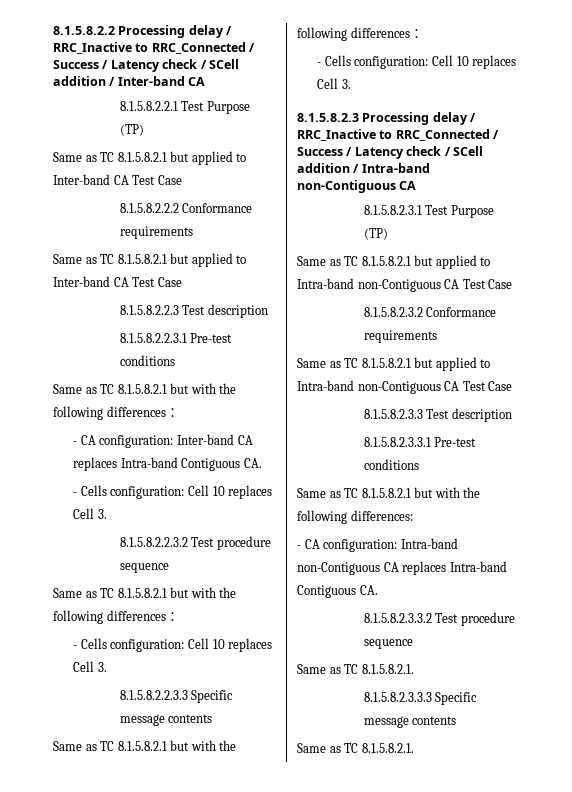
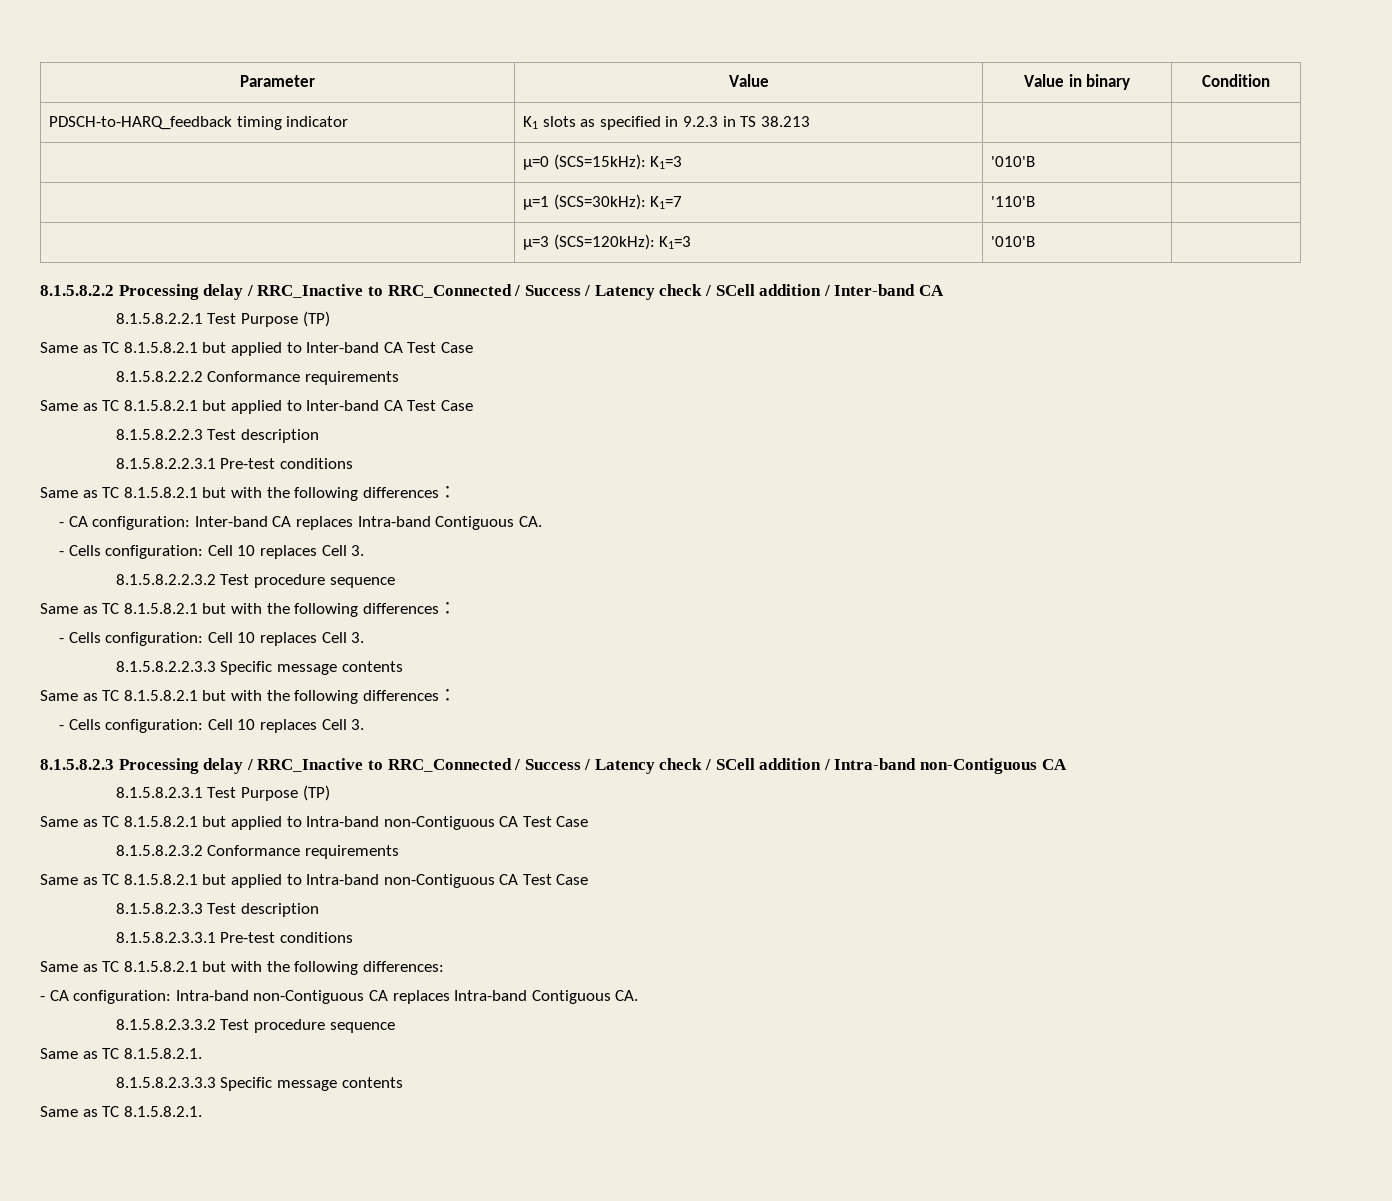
(53, 30) none -> [240,75,315,87] [728,74,769,87] [1023,74,1131,90] [1202,74,1270,87] [49,116,349,130] [523,116,810,130] [523,154,683,170] [991,156,1036,167] [523,194,683,210] [991,196,1036,207] [523,234,692,250] [991,236,1036,247] Parameter | Value | Value in binary | Condition // PDSCH-to-HARQ_feedback timing indicator | K1 slots as specified in 9.2.3 in TS 38.213 | | // | µ=0 (SCS=15kHz): K1=3 | '010'B | // | µ=1 (SCS=30kHz): K1=7 | '110'B | // | µ=3 (SCS=120kHz): K1=3 | '010'B | //

